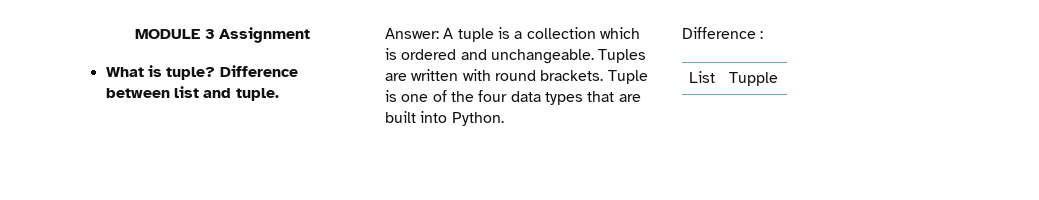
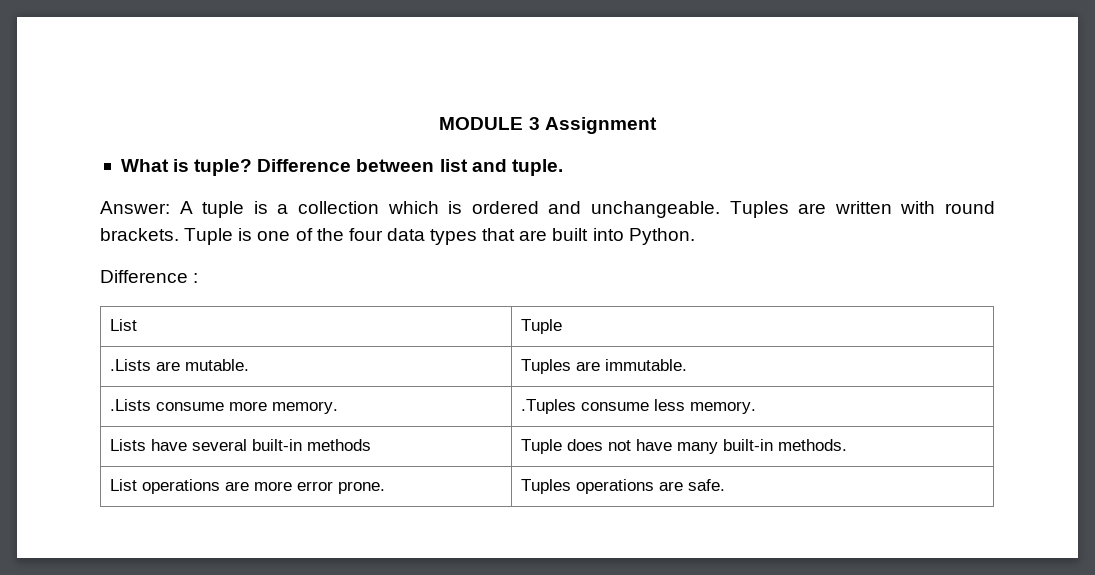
[728,72,778,86] Tupple -> [520,319,562,334] [109,359,249,371] [520,359,687,374] [109,399,338,414] [520,399,756,414] [109,439,371,451] [520,439,847,454] [109,479,385,494] [520,479,725,494] Tuple // .Lists are mutable. | Tuples are immutable. // .Lists consume more memory. | .Tuples consume less memory. // Lists have several built-in methods | Tuple does not have many built-in methods. // List operations are more error prone. | Tuples operations are safe.

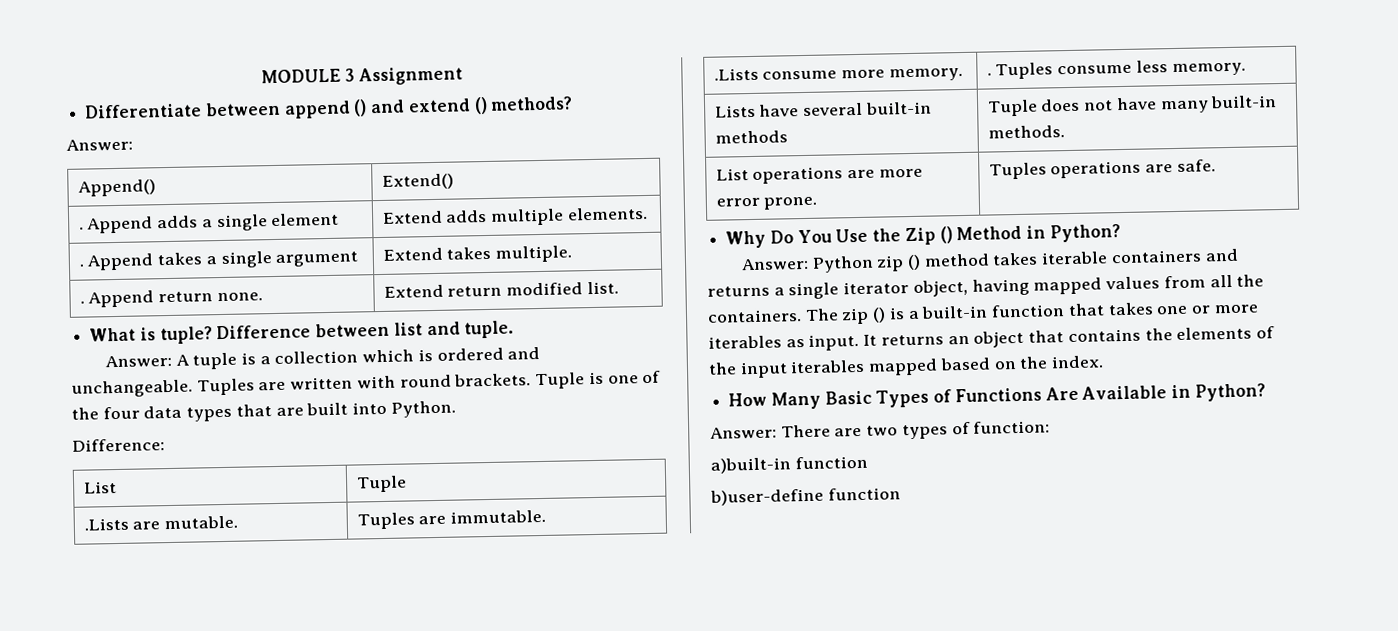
(657, 125) none -> [84,96,574,119] [66,138,133,151] [77,179,156,197] [381,173,454,190] [78,212,340,234] [381,206,648,226] [78,251,359,271] [382,245,573,263] [79,290,263,308] [383,281,619,298] // Differentiate between append () and extend () methods? // Answer: // Append() | Extend() // . Append adds a single element | Extend adds multiple elements. // . Append takes a single argument | Extend takes multiple. // . Append return none. | Extend return modified list.
[100,270,199,283] Difference : -> [72,438,165,452] Difference:
[520,399,576,414] .Tuples -> [986,62,1054,80] . Tuples
(725, 485) none -> [725,224,1121,249] [740,248,1239,273] [707,274,1265,300] [707,302,1259,325] [708,326,1275,351] [708,355,1105,379] [728,383,1266,410] [710,420,1051,440] [710,455,868,474] [710,487,901,506] // Why Do You Use the Zip () Method in Python? // Answer: Python zip () method takes iterable containers and returns a single iterator object, having mapped values from all the containers. The zip () is a built-in function that takes one or more iterables as input. It returns an object that contains the elements of the input iterables mapped based on the index. // How Many Basic Types of Functions Are Available in Python? // Answer: There are two types of function: // a)built-in function // b)user-define function

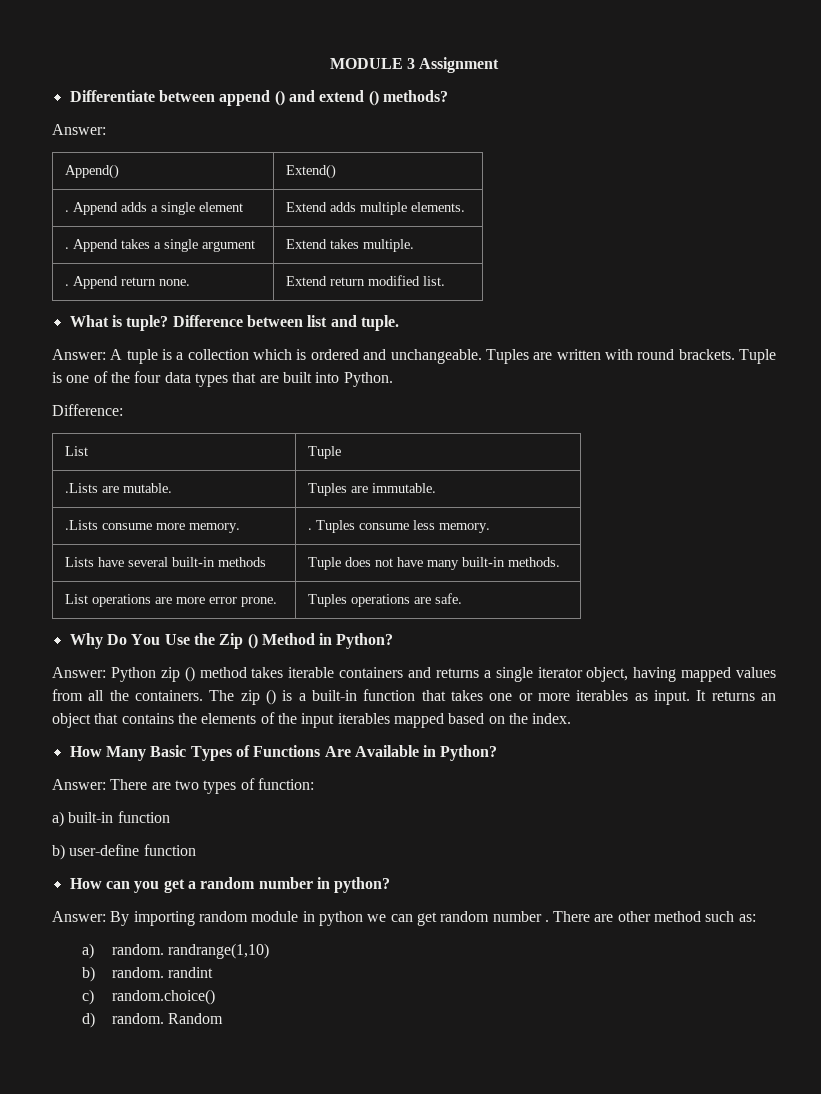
[710,455,868,474] [710,487,901,506] a)built-in function // b)user-define function -> [52,811,170,827] [52,844,196,860] [69,877,391,893] [52,911,756,926] [81,943,269,959] [81,966,213,982] [81,989,215,1005] [81,1012,223,1028] a) built-in function // b) user-define function // How can you get a random number in python? // Answer: By importing random module in python we can get random number . There are other method such as: // a) random. randrange(1,10) // b) random. randint // c) random.choice() // d) random. Random

